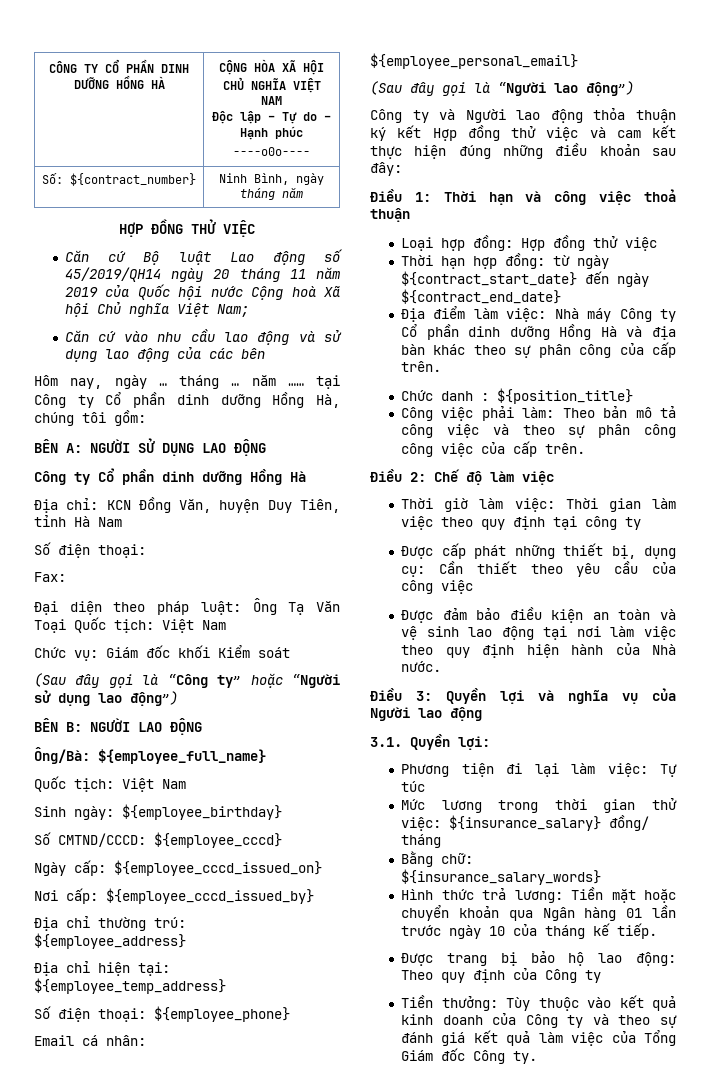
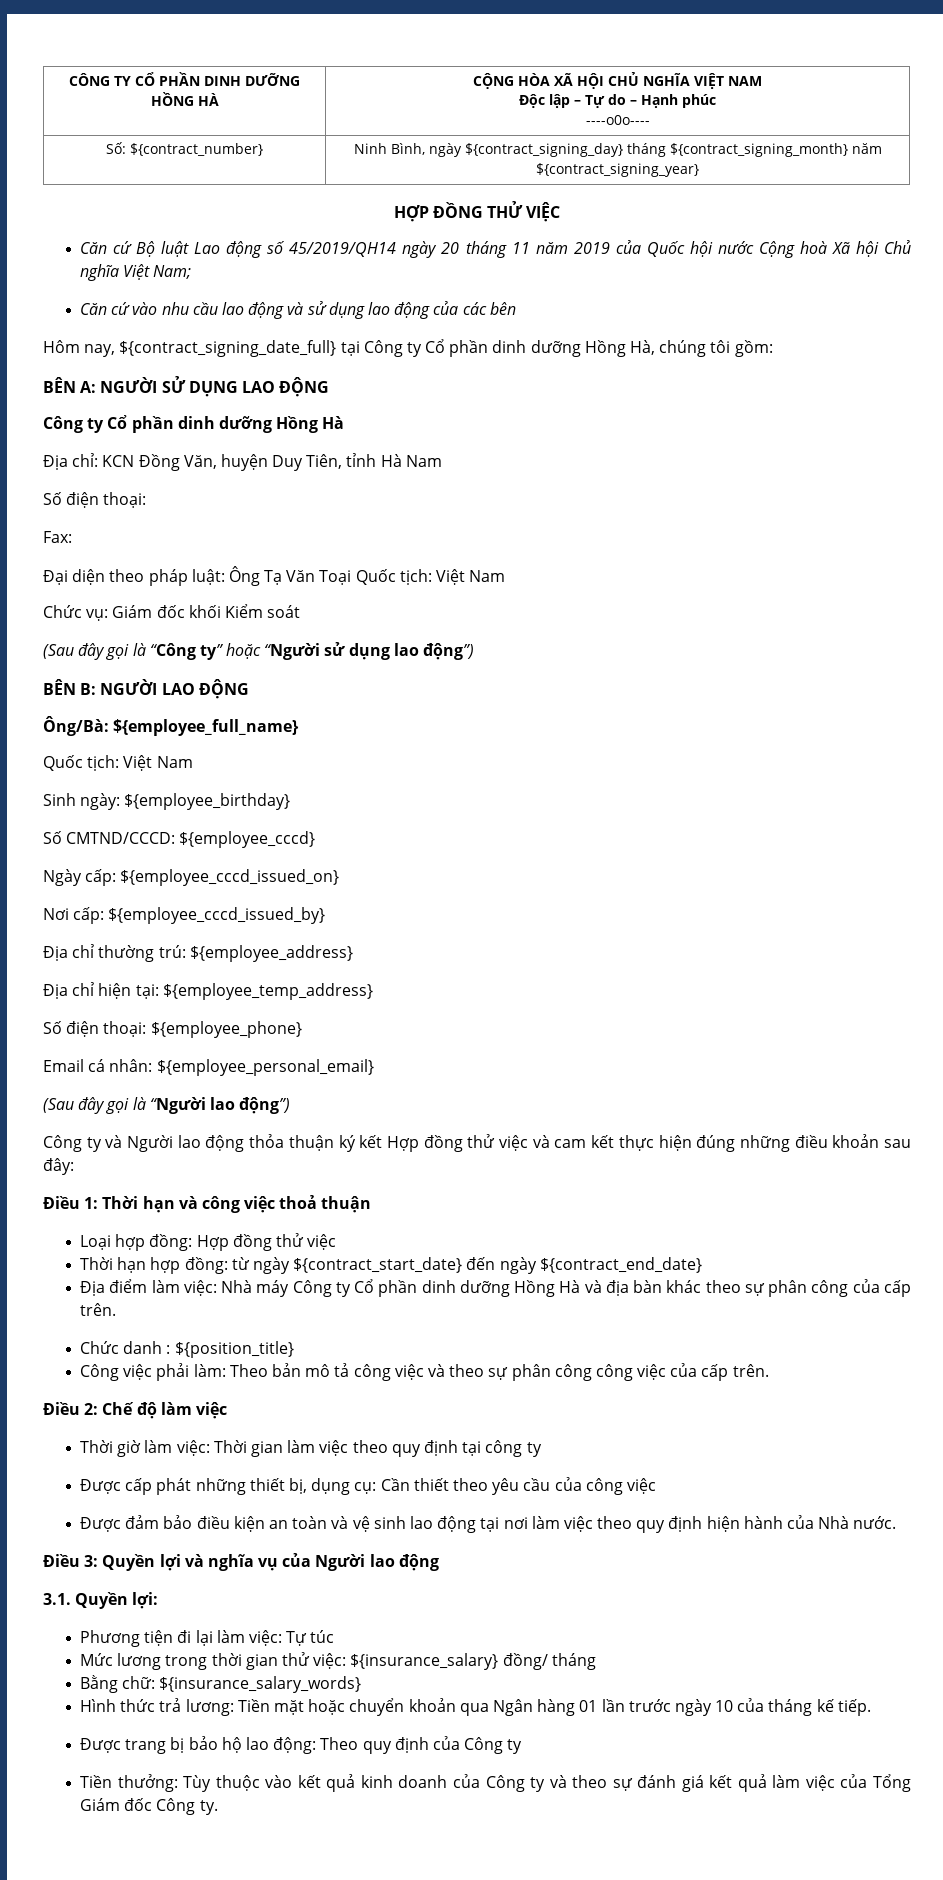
[240,188,303,200] tháng năm -> [464,143,882,157] [536,163,699,177] ${contract_signing_day} tháng ${contract_signing_month} năm ${contract_signing_year}
[114,375,304,389] ngày … tháng … năm …… -> [119,340,337,357] ${contract_signing_date_full}

